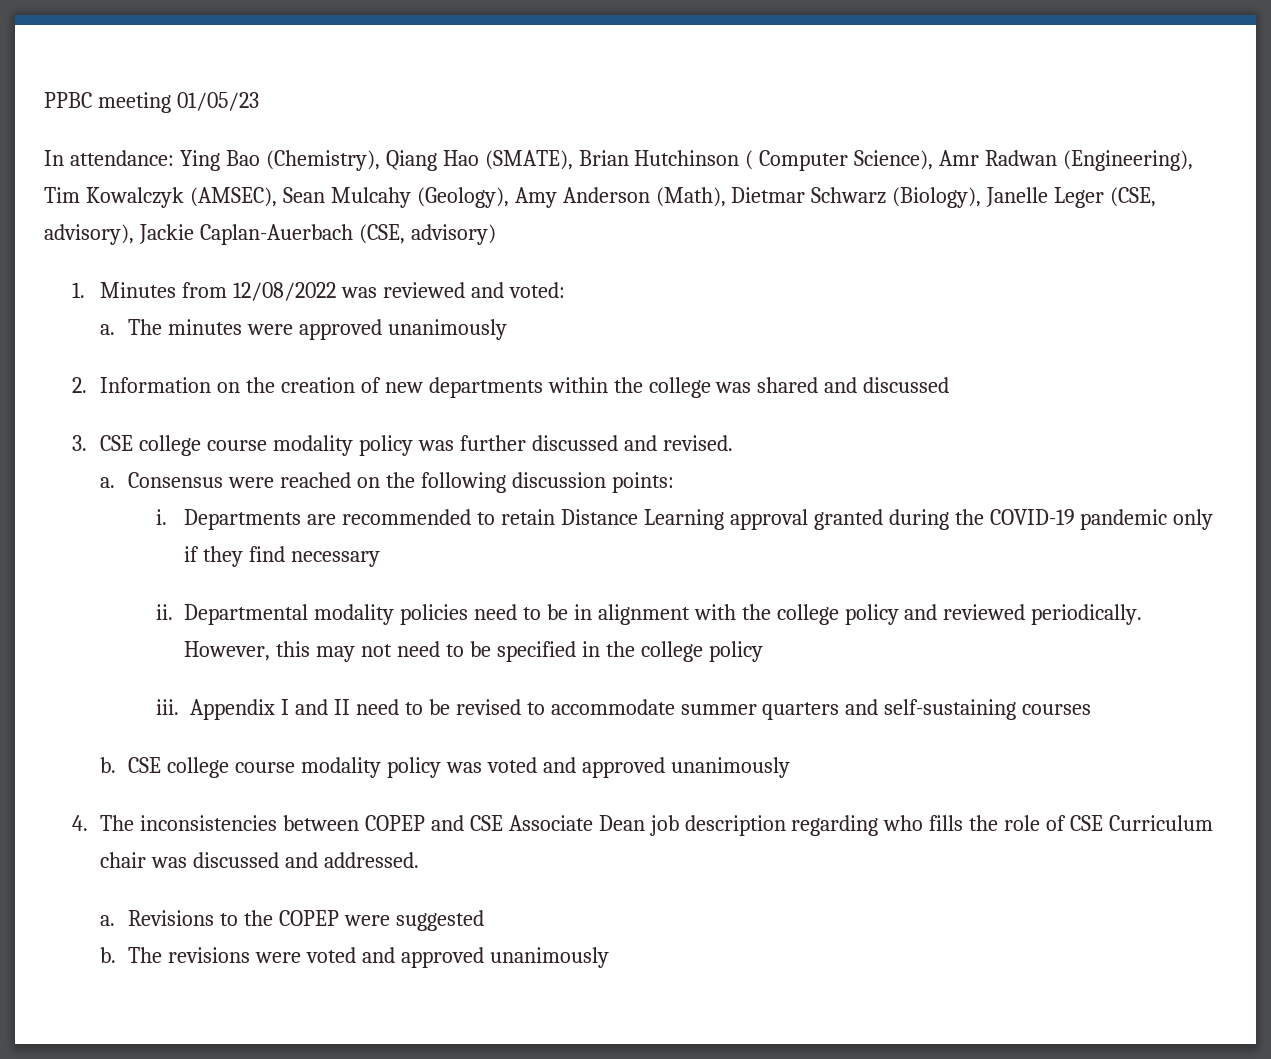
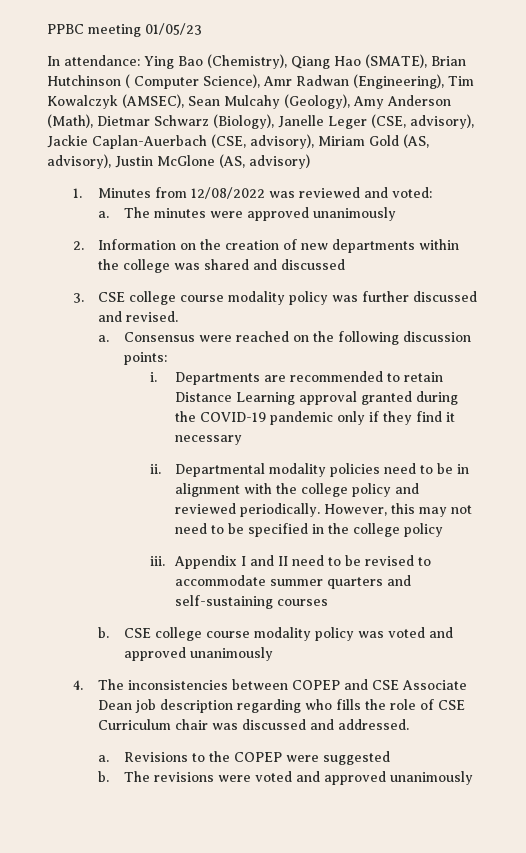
(405, 234) none -> [250,134,429,149] [47,154,245,169] advisory), Miriam Gold (AS, advisory), Justin McGlone (AS,
(286, 554) none -> [446,412,456,422] it

